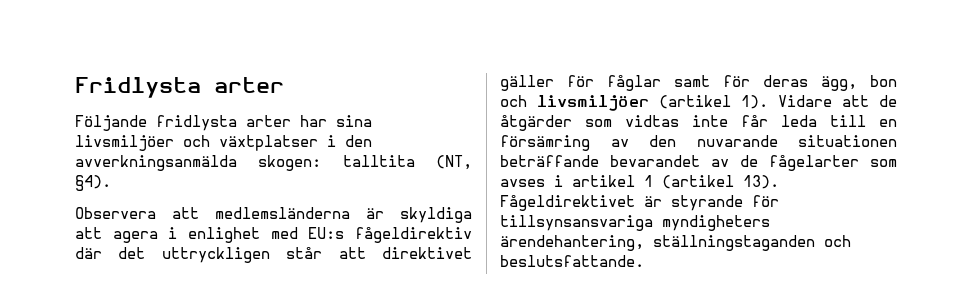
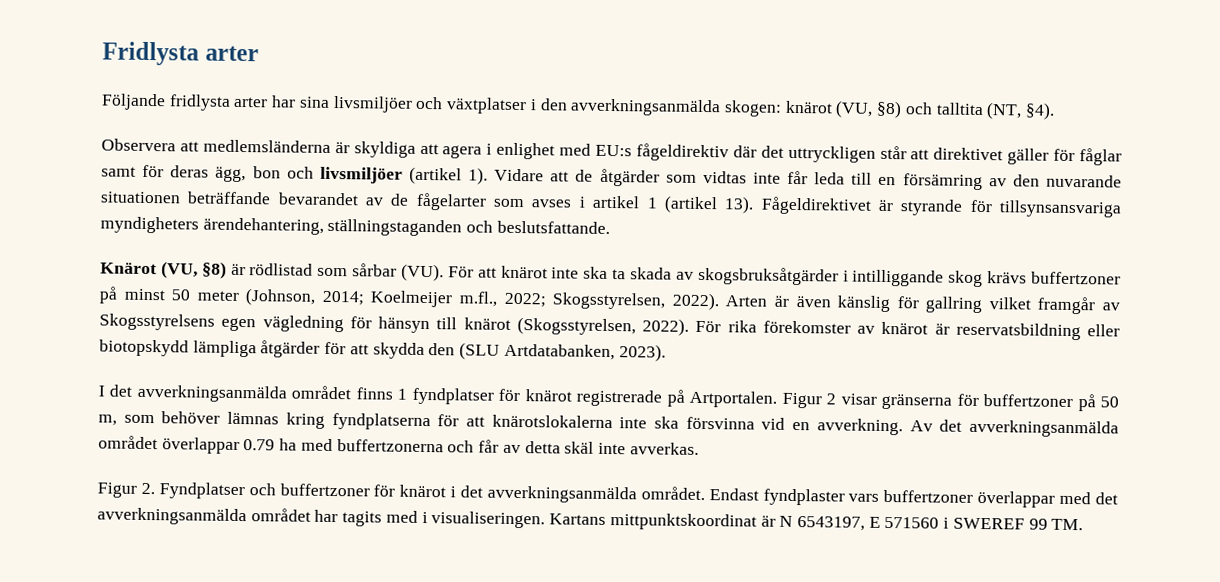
(322, 163) none -> [784,100,933,119] knärot (VU, §8) och
(644, 261) none -> [100,261,1121,288] [99,286,1120,315] [99,313,1120,341] [99,339,666,362] [98,384,1120,412] [98,411,1120,438] [98,435,699,455] [97,482,1118,508] [97,507,1084,531] // Knärot (VU, §8) är rödlistad som sårbar (VU). För att knärot inte ska ta skada av skogsbruksåtgärder i intilliggande skog krävs buffertzoner på minst 50 meter (Johnson, 2014; Koelmeijer m.fl., 2022; Skogsstyrelsen, 2022). Arten är även känslig för gallring vilket framgår av Skogsstyrelsens egen vägledning för hänsyn till knärot (Skogsstyrelsen, 2022). För rika förekomster av knärot är reservatsbildning eller biotopskydd lämpliga åtgärder för att skydda den (SLU Artdatabanken, 2023). // I det avverkningsanmälda området finns 1 fyndplatser för knärot registrerade på Artportalen. Figur 2 visar gränserna för buffertzoner på 50 m, som behöver lämnas kring fyndplatserna för att knärotslokalerna inte ska försvinna vid en avverkning. Av det avverkningsanmälda området överlappar 0.79 ha med buffertzonerna och får av detta skäl inte avverkas. // Figur 2. Fyndplatser och buffertzoner för knärot i det avverkningsanmälda området. Endast fyndplaster vars buffertzoner överlappar med det avverkningsanmälda området har tagits med i visualiseringen. Kartans mittpunktskoordinat är N 6543197, E 571560 i SWEREF 99 TM.

